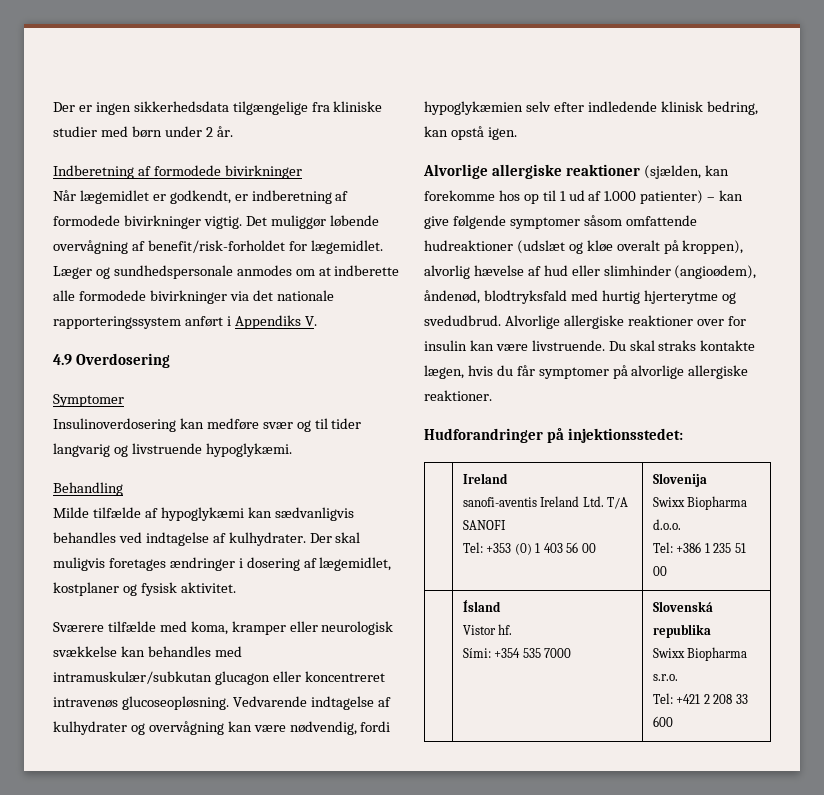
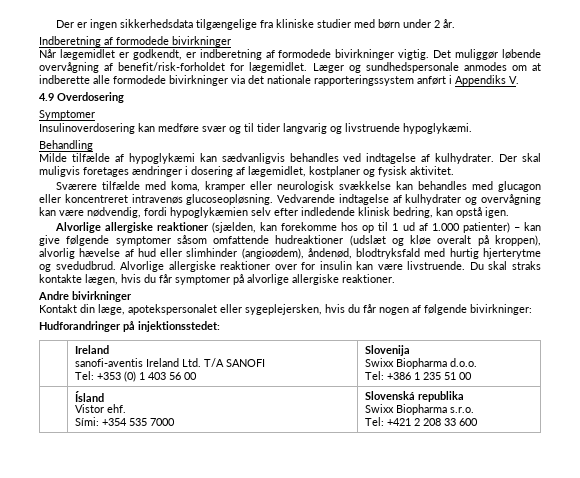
[53,671,212,684] intramuskulær/subkutan -> (493, 185) none
(492, 395) none -> [38,291,132,302] [39,304,532,315] // Andre bivirkninger // Kontakt din læge, apotekspersonalet eller sygeplejersken, hvis du får nogen af følgende bivirkninger:
[498,624,513,635] hf. -> [106,404,126,413] ehf.

